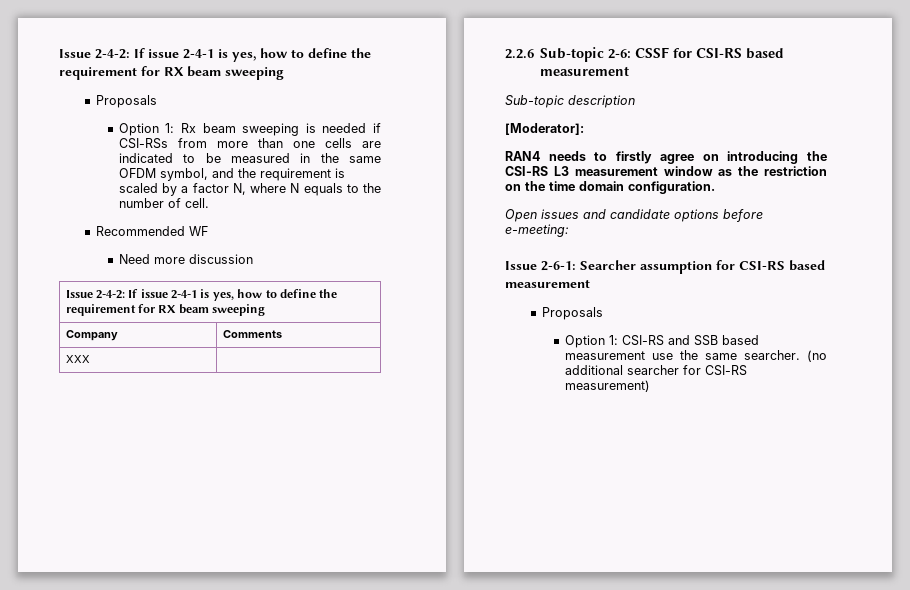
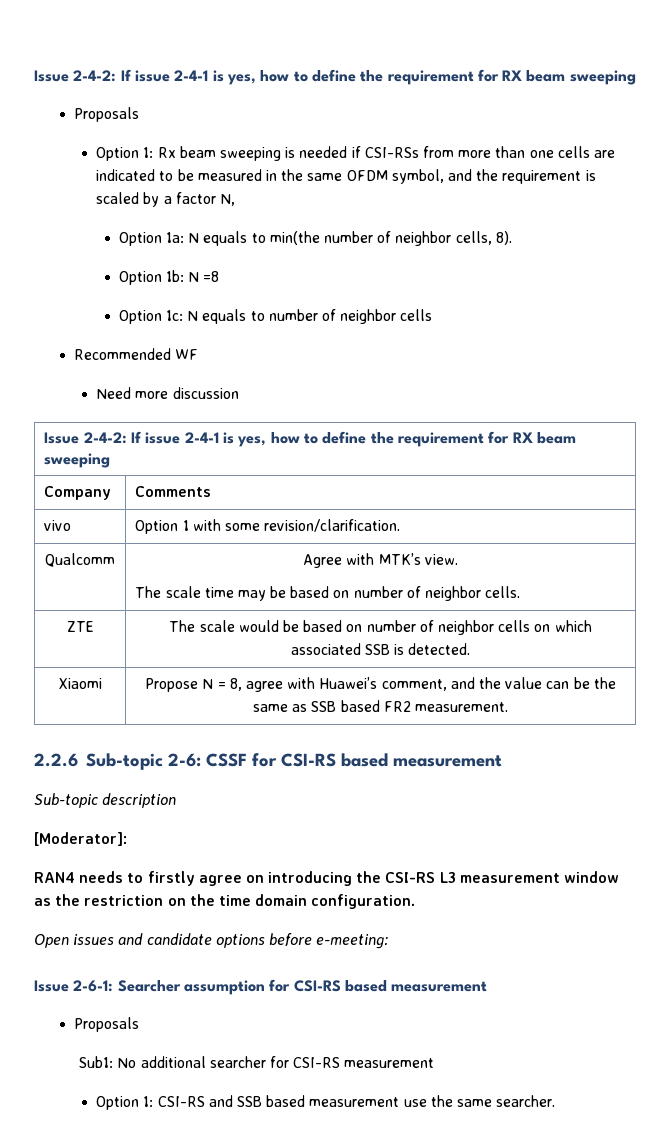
[250,183,381,196] [118,198,209,208] where N equals to the number of cell. -> [118,231,512,246] [118,270,220,285] [118,309,433,324] // Option 1a: N equals to min(the number of neighbor cells, 8). // Option 1b: N =8 // Option 1c: N equals to number of neighbor cells
[65,355,90,363] XXX | -> [44,520,72,531] [135,519,401,534] [45,553,115,567] [303,553,458,568] [135,586,521,601] [66,621,94,632] [169,620,592,635] [290,643,471,655] [58,678,102,689] [145,677,616,692] [253,700,508,712] vivo | Option 1 with some revision/clarification. // Qualcomm | Agree with MTK’s view. // The scale time may be based on number of neighbor cells. // ZTE | The scale would be based on number of neighbor cells on which associated SSB is detected. // Xiaomi | Propose N = 8, agree with Huawei’s comment, and the value can be the same as SSB based FR2 measurement.
(603, 313) none -> [79,1056,435,1068] // Sub1: No additional searcher for CSI-RS measurement
[807,350,827,362] [564,365,747,376] [564,380,650,392] (no additional searcher for CSI-RS measurement) -> (556, 1101) none

